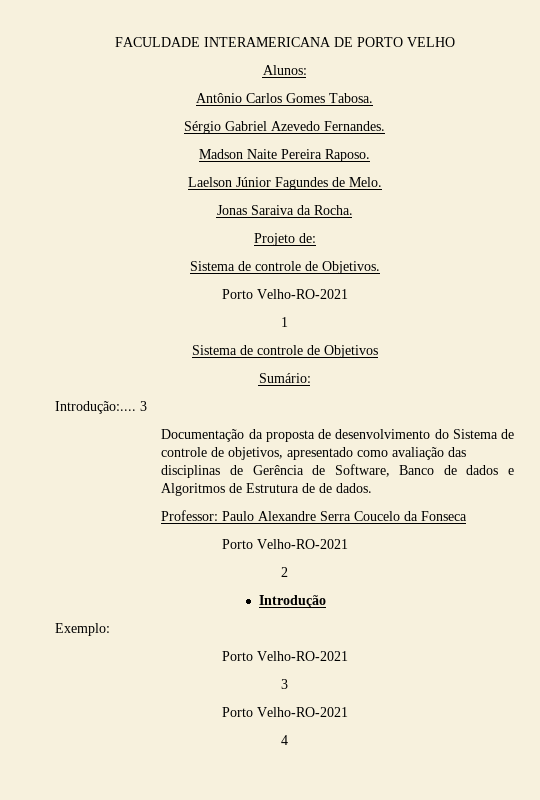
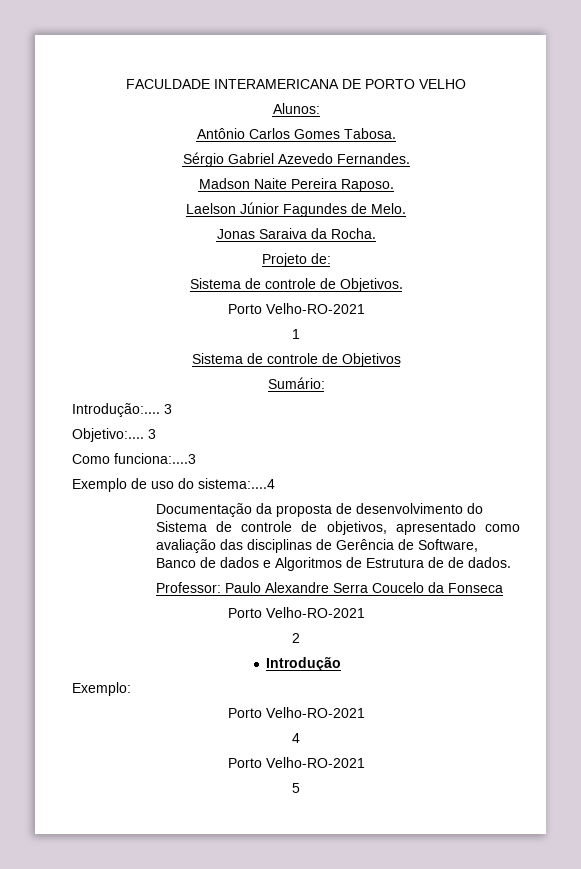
(147, 406) none -> [72,428,156,442] [72,453,196,464] [72,478,275,492] // Objetivo:.... 3 // Como funciona:....3 // Exemplo de uso do sistema:....4
[281,679,288,689] [221,707,348,717] [281,735,288,745] 3 // Porto Velho-RO-2021 // 4 -> [292,733,300,743] [227,757,365,768] [292,783,300,793] 4 // Porto Velho-RO-2021 // 5

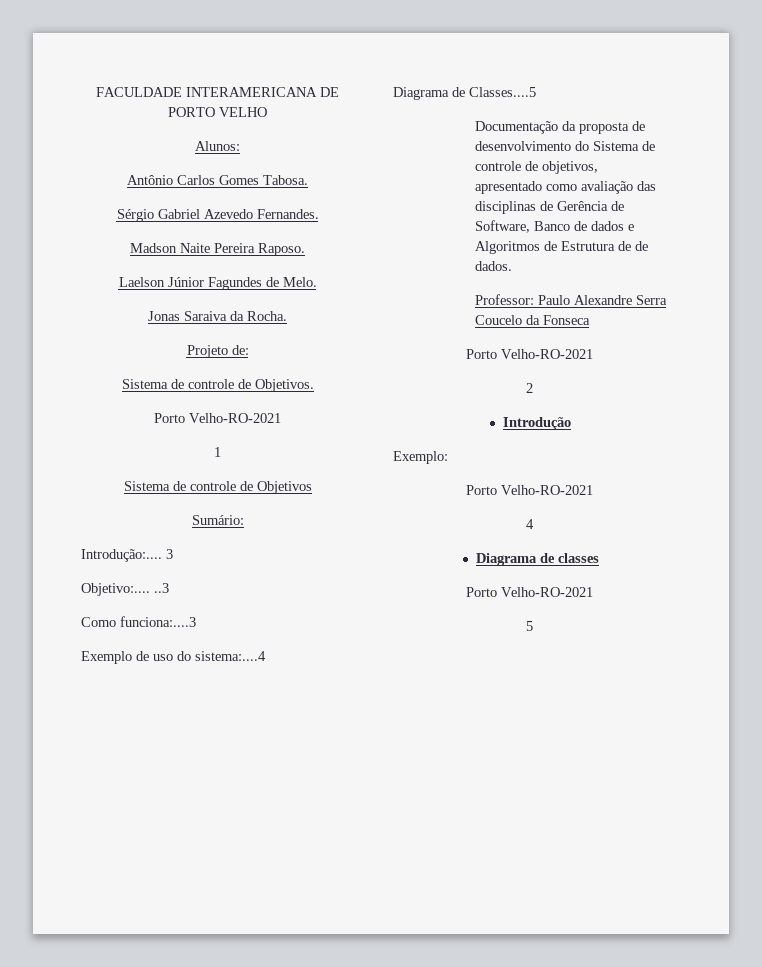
[148,429,156,439] 3 -> [154,583,169,593] ..3
(275, 483) none -> [393,87,536,100] // Diagrama de Classes....5
(300, 738) none -> [475,553,599,566] // Diagrama de classes

